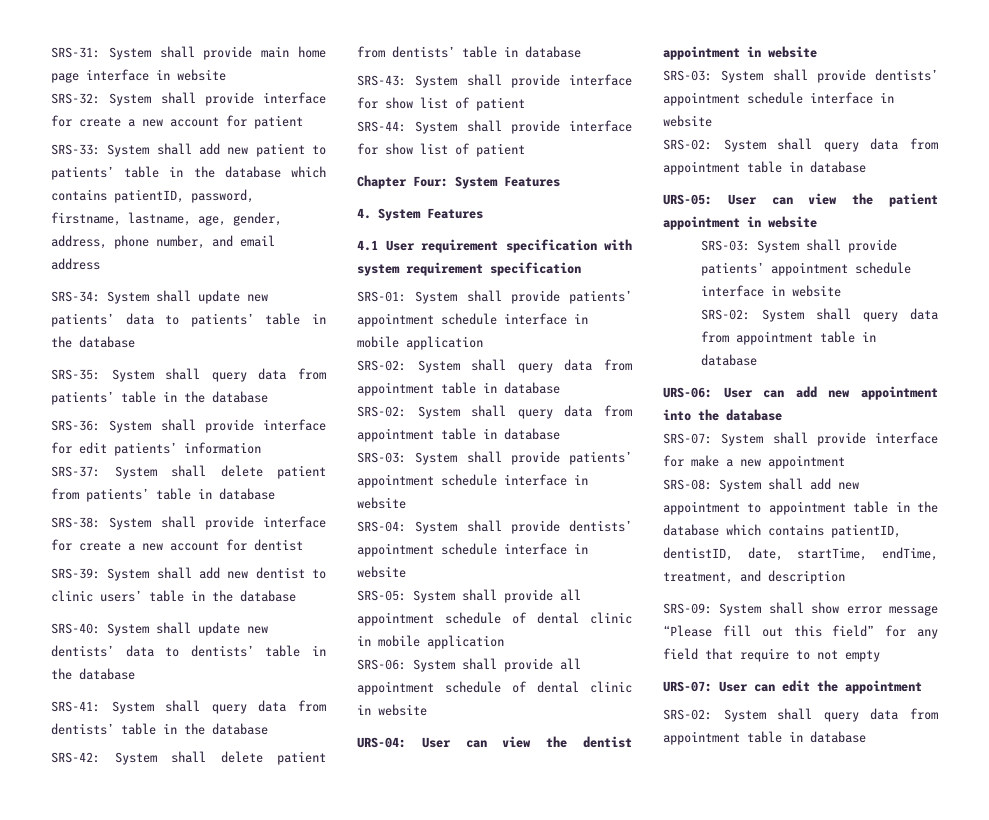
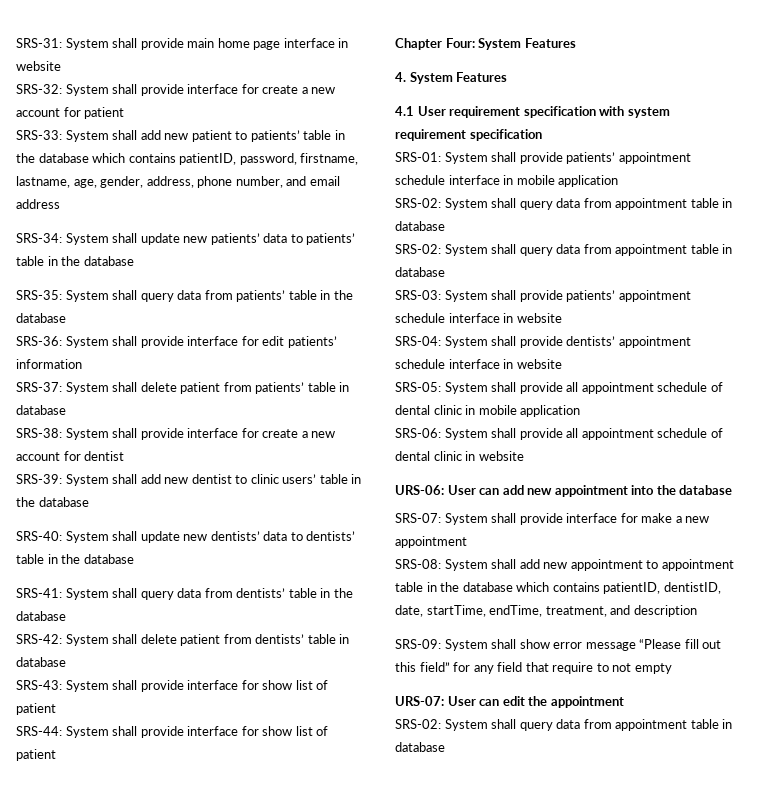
[357,736,632,748] [663,46,817,60] [663,69,938,83] [663,92,894,106] [663,115,712,127] [663,138,938,152] [663,161,866,175] [663,193,938,207] [663,216,817,230] [700,239,897,253] [700,262,911,276] [700,285,841,297] [700,308,938,322] [700,331,876,345] [700,354,757,366] // URS-04: User can view the dentist appointment in website // SRS-03: System shall provide dentists’ appointment schedule interface in website // SRS-02: System shall query data from appointment table in database // URS-05: User can view the patient appointment in website // SRS-03: System shall provide patients’ appointment schedule interface in website // SRS-02: System shall query data from appointment table in database -> (524, 456) none

